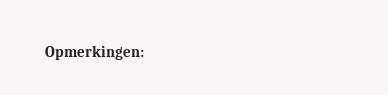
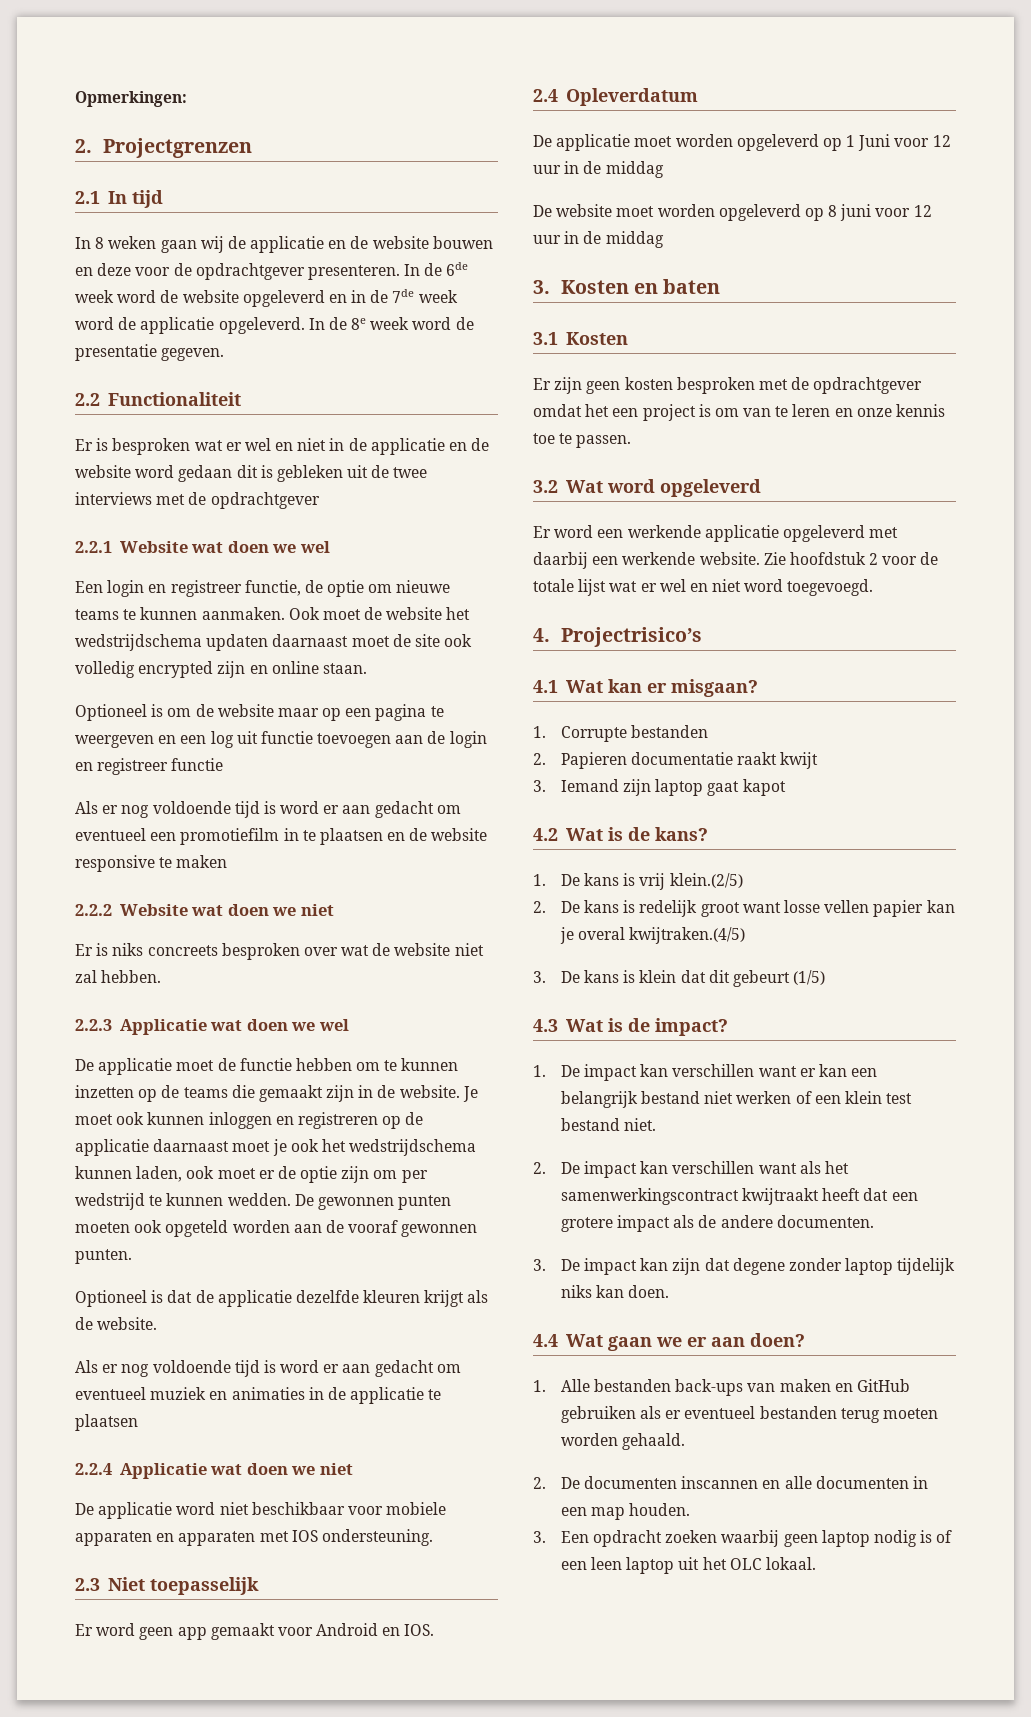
(144, 52) none -> [75,138,252,158] [75,190,163,208] [75,236,493,253] [75,262,469,280] [75,289,458,307] [75,317,474,334] [75,344,225,361] [75,392,241,406] [75,438,490,455] [75,465,428,482] [75,492,320,509] [75,541,330,553] [75,580,451,597] [75,607,471,620] [75,634,473,651] [75,661,367,678] [75,704,444,721] [75,731,487,748] [75,758,224,775] [75,801,461,818] [75,828,488,845] [75,855,228,872] [75,904,334,916] [75,943,484,960] [75,970,162,983] [75,1019,349,1035] [75,1058,459,1075] [75,1085,478,1102] [75,1112,424,1129] [75,1139,477,1156] [75,1166,428,1183] [75,1193,452,1210] [75,1220,478,1237] [75,1249,132,1264] [75,1290,489,1307] [75,1317,158,1330] [75,1360,461,1377] [75,1387,442,1404] [75,1414,138,1431] [75,1463,353,1479] [75,1502,447,1519] [75,1529,433,1546] [75,1577,259,1595] [75,1623,435,1640] [533,88,698,106] [533,134,951,151] [533,161,664,178] [533,204,932,221] [533,231,664,248] [533,279,721,294] [533,332,628,345] [533,377,923,394] [533,404,946,421] [533,433,632,448] [533,479,761,497] [533,525,899,542] [533,552,939,569] [533,579,874,596] [533,627,702,647] [533,679,758,697] [533,725,709,742] [533,752,819,769] [533,779,786,796] [533,827,708,841] [533,873,743,890] [533,900,955,917] [559,927,746,944] [533,970,826,987] [533,1018,728,1036] [533,1064,878,1081] [560,1091,913,1108] [560,1118,657,1131] [533,1161,849,1178] [560,1188,918,1205] [560,1215,874,1232] [533,1258,956,1275] [560,1285,670,1298] [533,1333,805,1351] [533,1379,910,1396] [560,1406,938,1423] [560,1433,686,1450] [533,1476,928,1489] [560,1503,691,1520] [533,1530,953,1547] [560,1557,816,1574] // 2. Projectgrenzen // 2.1 In tijd // In 8 weken gaan wij de applicatie en de website bouwen en deze voor de opdrachtgever presenteren. In de 6de week word de website opgeleverd en in de 7de week word de applicatie opgeleverd. In de 8e week word de presentatie gegeven. // 2.2 Functionaliteit // Er is besproken wat er wel en niet in de applicatie en de website word gedaan dit is gebleken uit de twee interviews met de opdrachtgever // 2.2.1 Website wat doen we wel // Een login en registreer functie, de optie om nieuwe teams te kunnen aanmaken. Ook moet de website het wedstrijdschema updaten daarnaast moet de site ook volledig encrypted zijn en online staan. // Optioneel is om de website maar op een pagina te weergeven en een log uit functie toevoegen aan de login en registreer functie // Als er nog voldoende tijd is word er aan gedacht om eventueel een promotiefilm in te plaatsen en de website responsive te maken // 2.2.2 Website wat doen we niet // Er is niks concreets besproken over wat de website niet zal hebben. // 2.2.3 Applicatie wat doen we wel // De applicatie moet de functie hebben om te kunnen inzetten op de teams die gemaakt zijn in de website. Je moet ook kunnen inloggen en registreren op de applicatie daarnaast moet je ook het wedstrijdschema kunnen laden, ook moet er de optie zijn om per wedstrijd te kunnen wedden. De gewonnen punten moeten ook opgeteld worden aan de vooraf gewonnen punten. // Optioneel is dat de applicatie dezelfde kleuren krijgt als de website. // Als er nog voldoende tijd is word er aan gedacht om eventueel muziek en animaties in de applicatie te plaatsen // 2.2.4 Applicatie wat doen we niet // De applicatie word niet beschikbaar voor mobiele apparaten en apparaten met IOS ondersteuning. // 2.3 Niet toepasselijk // Er word geen app gemaakt voor Android en IOS. // 2.4 Opleverdatum // De applicatie moet worden opgeleverd op 1 Juni voor 12 uur in de middag // De website moet worden opgeleverd op 8 juni voor 12 uur in de middag // 3. Kosten en baten // 3.1 Kosten // Er zijn geen kosten besproken met de opdrachtgever omdat het een project is om van te leren en onze kennis toe te passen. // 3.2 Wat word opgeleverd // Er word een werkende applicatie opgeleverd met daarbij een werkende website. Zie hoofdstuk 2 voor de totale lijst wat er wel en niet word toegevoegd. // 4. Projectrisico’s // 4.1 Wat kan er misgaan? // 1. Corrupte bestanden // 2. Papieren documentatie raakt kwijt // 3. Iemand zijn laptop gaat kapot // 4.2 Wat is de kans? // 1. De kans is vrij klein.(2/5) // 2. De kans is redelijk groot want losse vellen papier kan je overal kwijtraken.(4/5) // 3. De kans is klein dat dit gebeurt (1/5) // 4.3 Wat is de impact? // 1. De impact kan verschillen want er kan een belangrijk bestand niet werken of een klein test bestand niet. // 2. De impact kan verschillen want als het samenwerkingscontract kwijtraakt heeft dat een grotere impact als de andere documenten. // 3. De impact kan zijn dat degene zonder laptop tijdelijk niks kan doen. // 4.4 Wat gaan we er aan doen? // 1. Alle bestanden back-ups van maken en GitHub gebruiken als er eventueel bestanden terug moeten worden gehaald. // 2. De documenten inscannen en alle documenten in een map houden. // 3. Een opdracht zoeken waarbij geen laptop nodig is of een leen laptop uit het OLC lokaal.

